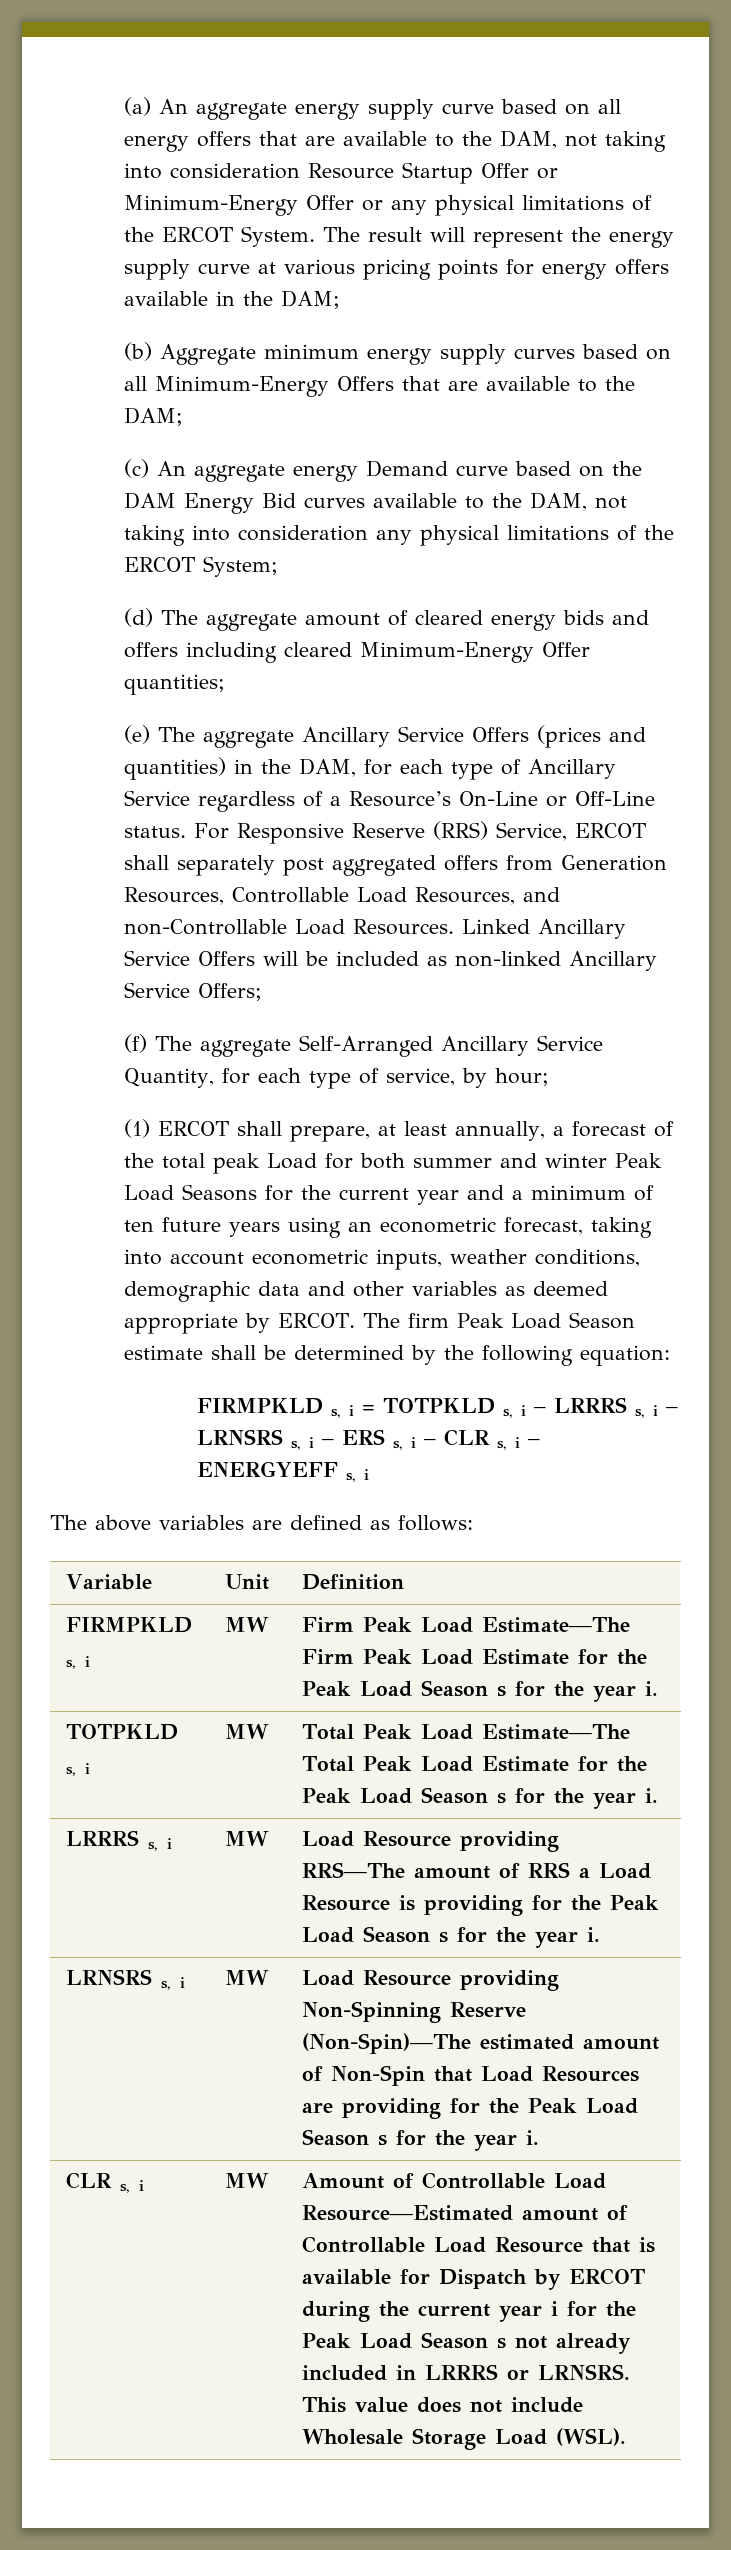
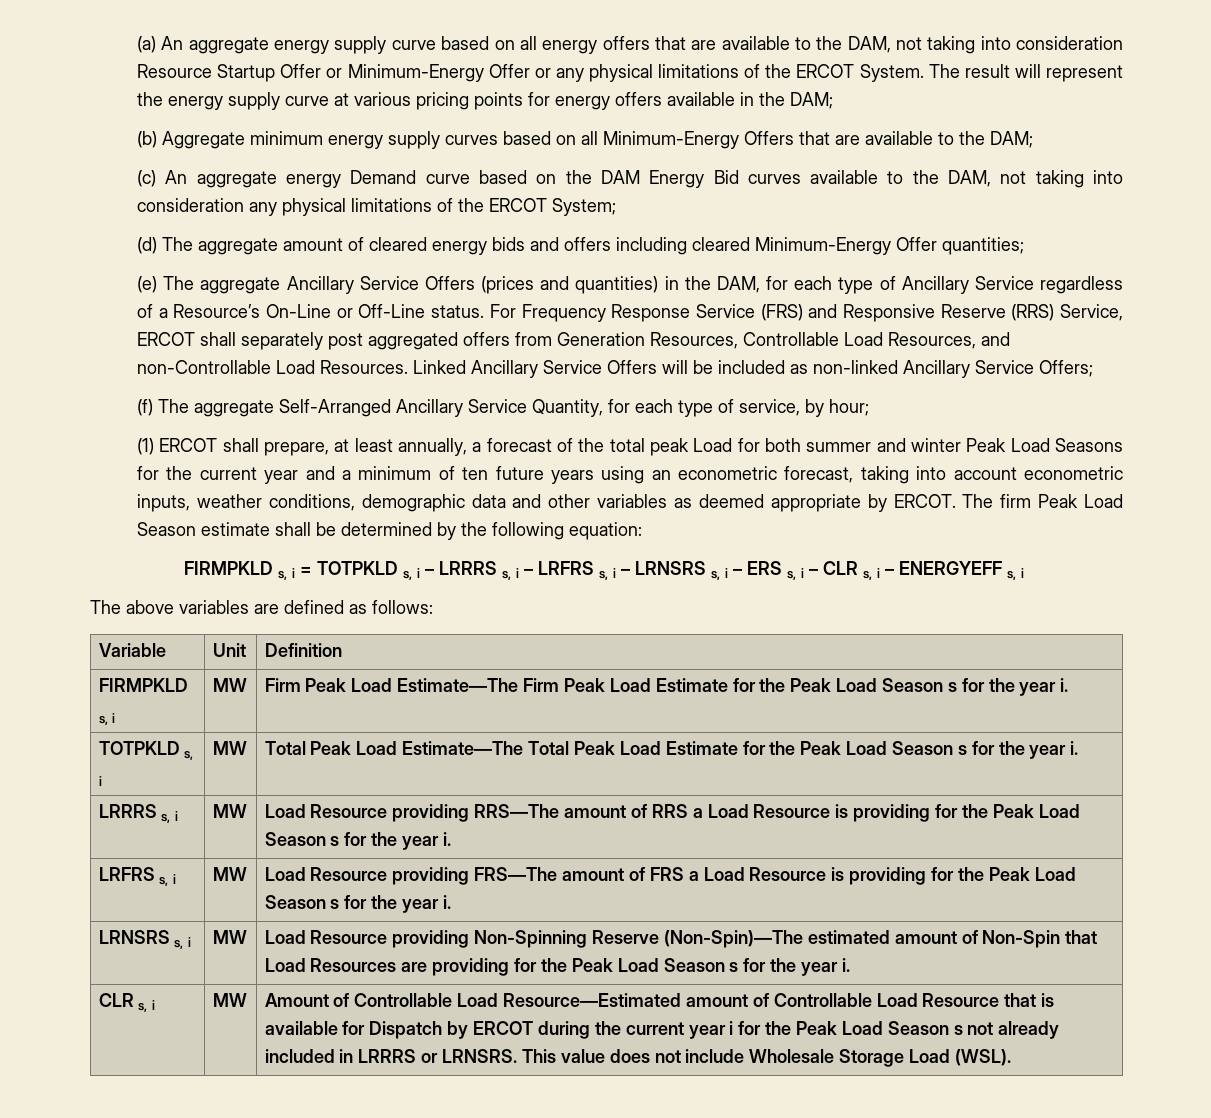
(229, 831) none -> [521,304,838,322] Frequency Response Service (FRS) and
(679, 1410) none -> [538,561,631,580] LRFRS s, i –
(600, 1934) none -> [98,867,177,886] [212,867,247,881] [264,867,1076,885] [264,895,451,913] // LRFRS s, i | MW | Load Resource providing FRS—The amount of FRS a Load Resource is providing for the Peak Load Season s for the year i.

